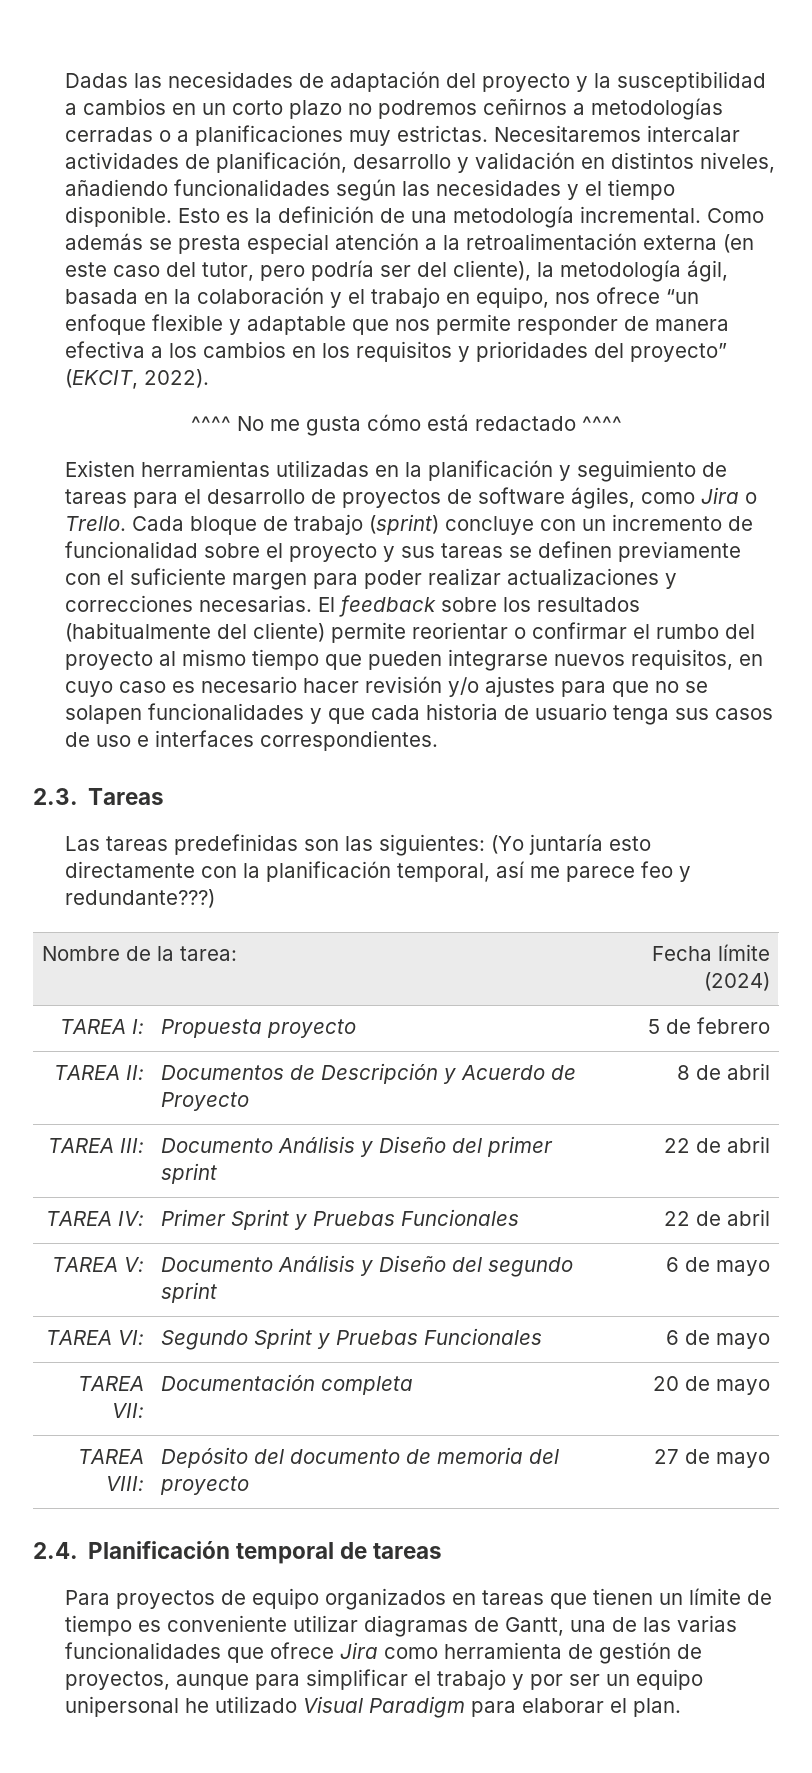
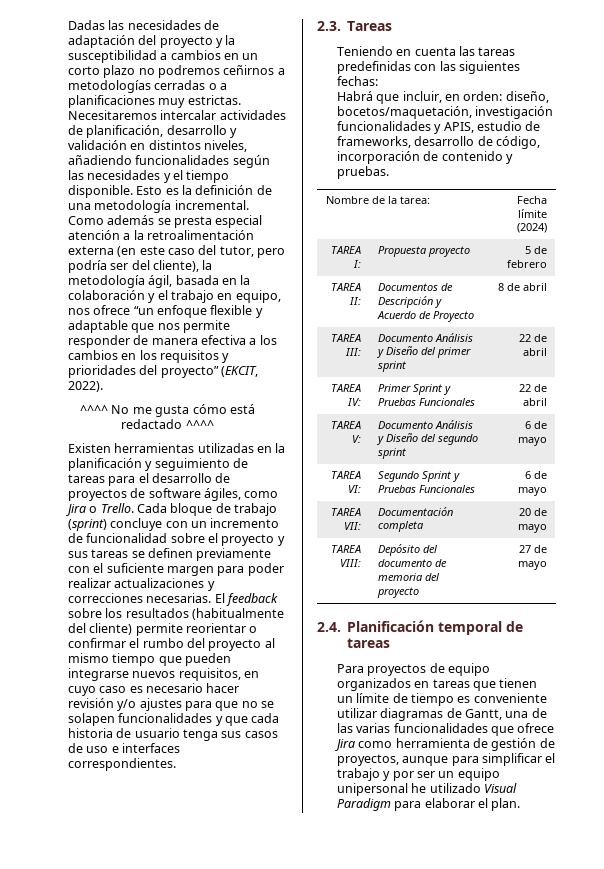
[64,834,651,856] [64,861,691,882] [64,889,215,908] Las tareas predefinidas son las siguientes: (Yo juntaría esto directamente con la planificación temporal, así me parece feo y redundante???) -> [336,46,516,56] [336,61,520,74] [336,76,378,86] [336,91,549,104] [336,106,554,119] [336,121,541,134] [336,136,540,149] [336,151,513,164] [336,166,389,179] Teniendo en cuenta las tareas predefinidas con las siguientes fechas: // Habrá que incluir, en orden: diseño, bocetos/maquetación, investigación funcionalidades y APIS, estudio de frameworks, desarrollo de código, incorporación de contenido y pruebas.

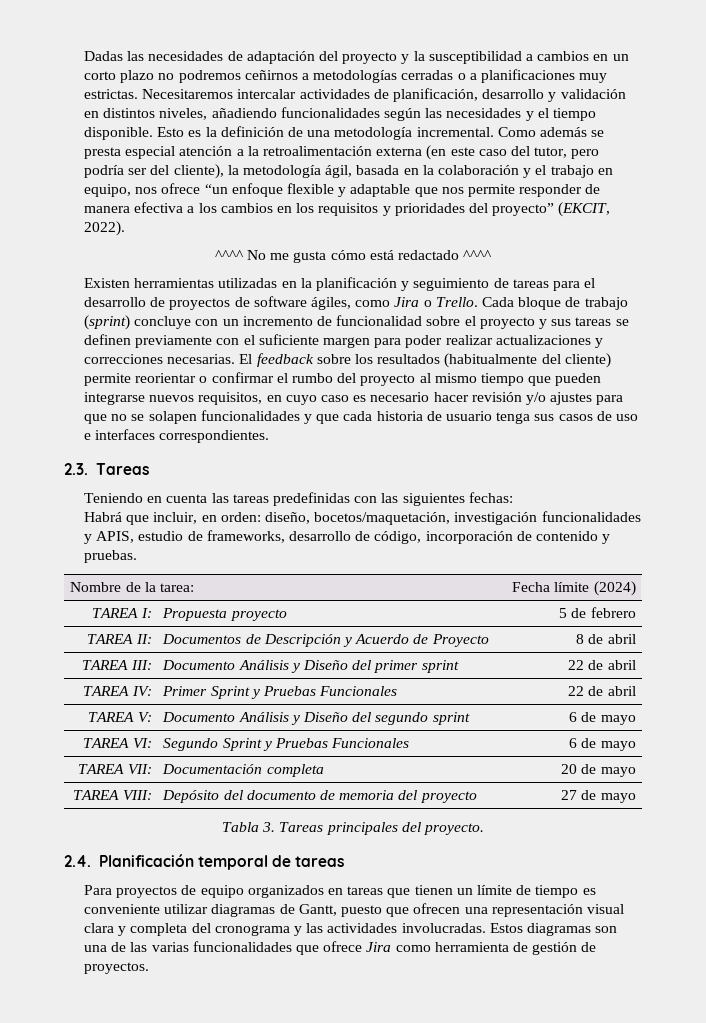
(547, 565) none -> [222,822,484,835] // Tabla 3. Tareas principales del proyecto.
(502, 714) none -> [341,903,624,917] [84,923,618,936] puesto que ofrecen una representación visual clara y completa del cronograma y las actividades involucradas. Estos diagramas son
[336,753,556,766] [336,768,500,781] [336,783,517,796] [336,798,521,811] proyectos, aunque para simplificar el trabajo y por ser un equipo unipersonal he utilizado Visual Paradigm para elaborar el plan. -> [84,962,150,974] proyectos.

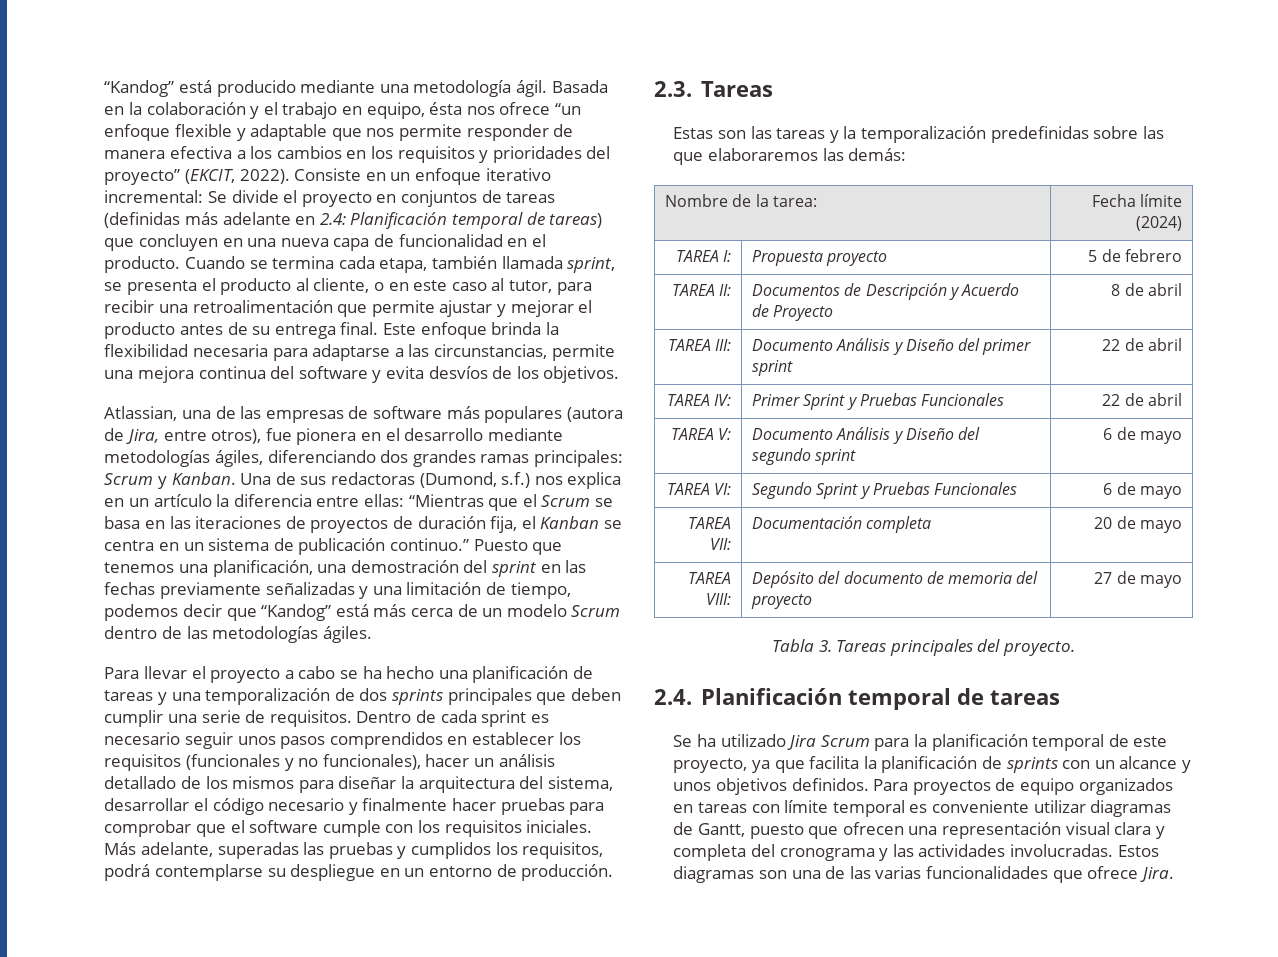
[84,51,629,64] [84,69,608,83] [84,88,626,102] [84,107,596,121] [84,126,605,140] [84,145,600,160] [84,164,400,179] Dadas las necesidades de adaptación del proyecto y la susceptibilidad a cambios en un corto plazo no podremos ceñirnos a metodologías cerradas o a planificaciones muy estrictas. Necesitaremos intercalar actividades de planificación, desarrollo y validación en distintos niveles, añadiendo funcionalidades según las necesidades y el tiempo disponible. Esto es la definición de una metodología incremental. Como además se presta especial atención a la retroalimentación externa (en este caso del tutor, pero podría ser del cliente), la metodología ágil, basada -> [104,80,608,97] “Kandog” está producido mediante una metodología ágil. Basada
(132, 190) none -> [429,102,463,115] ésta
[214,250,493,263] [84,277,596,291] [84,296,628,310] [84,315,629,330] [84,334,603,348] [84,353,611,368] [84,372,602,386] [84,392,624,405] [84,410,638,424] [84,429,270,443] [64,463,149,475] [84,492,513,506] [84,511,641,525] [84,530,611,544] [84,550,138,563] // ^^^^ No me gusta cómo está redactado ^^^^ // Existen herramientas utilizadas en la planificación y seguimiento de tareas para el desarrollo de proyectos de software ágiles, como Jira o Trello. Cada bloque de trabajo (sprint) concluye con un incremento de funcionalidad sobre el proyecto y sus tareas se definen previamente con el suficiente margen para poder realizar actualizaciones y correcciones necesarias. El feedback sobre los resultados (habitualmente del cliente) permite reorientar o confirmar el rumbo del proyecto al mismo tiempo que pueden integrarse nuevos requisitos, en cuyo caso es necesario hacer revisión y/o ajustes para que no se solapen funcionalidades y que cada historia de usuario tenga sus casos de uso e interfaces correspondientes. // 2.3. Tareas // Teniendo en cuenta las tareas predefinidas con las siguientes fechas: // Habrá que incluir, en orden: diseño, bocetos/maquetación, investigación funcionalidades y APIS, estudio de frameworks, desarrollo de código, incorporación de contenido y pruebas. -> [294,168,551,185] [104,190,556,207] [104,212,603,229] [104,234,546,251] [104,256,616,273] [104,278,592,295] [104,300,593,317] [104,322,559,339] [104,344,615,361] [104,366,620,383] [104,406,623,423] [104,428,563,445] [104,450,623,467] [104,472,622,489] [104,494,613,511] [104,516,622,533] [104,538,563,555] [104,560,587,577] [104,582,571,599] [104,604,621,621] [104,626,372,643] [104,666,593,683] [104,688,621,705] [104,710,549,727] [104,732,581,749] [104,754,555,771] [104,776,613,793] [104,798,605,815] [104,820,593,837] [104,842,604,859] [104,864,614,881] [654,81,774,97] [673,126,1164,143] [673,148,907,165] Consiste en un enfoque iterativo incremental: Se divide el proyecto en conjuntos de tareas (definidas más adelante en 2.4: Planificación temporal de tareas) que concluyen en una nueva capa de funcionalidad en el producto. Cuando se termina cada etapa, también llamada sprint, se presenta el producto al cliente, o en este caso al tutor, para recibir una retroalimentación que permite ajustar y mejorar el producto antes de su entrega final. Este enfoque brinda la flexibilidad necesaria para adaptarse a las circunstancias, permite una mejora continua del software y evita desvíos de los objetivos. // Atlassian, una de las empresas de software más populares (autora de Jira, entre otros), fue pionera en el desarrollo mediante metodologías ágiles, diferenciando dos grandes ramas principales: Scrum y Kanban. Una de sus redactoras (Dumond, s.f.) nos explica en un artículo la diferencia entre ellas: “Mientras que el Scrum se basa en las iteraciones de proyectos de duración fija, el Kanban se centra en un sistema de publicación continuo.” Puesto que tenemos una planificación, una demostración del sprint en las fechas previamente señalizadas y una limitación de tiempo, podemos decir que “Kandog” está más cerca de un modelo Scrum dentro de las metodologías ágiles. // Para llevar el proyecto a cabo se ha hecho una planificación de tareas y una temporalización de dos sprints principales que deben cumplir una serie de requisitos. Dentro de cada sprint es necesario seguir unos pasos comprendidos en establecer los requisitos (funcionales y no funcionales), hacer un análisis detallado de los mismos para diseñar la arquitectura del sistema, desarrollar el código necesario y finalmente hacer pruebas para comprobar que el software cumple con los requisitos iniciales. Más adelante, superadas las pruebas y cumplidos los requisitos, podrá contemplarse su despliegue en un entorno de producción. // 2.3. Tareas // Estas son las tareas y la temporalización predefinidas sobre las que elaboraremos las demás:
(345, 861) none -> [673,734,1168,751] [673,756,1191,773] [673,778,869,795] Se ha utilizado Jira Scrum para la planificación temporal de este proyecto, ya que facilita la planificación de sprints con un alcance y unos objetivos definidos.
[387,885,579,898] que tienen un límite de tiempo -> [751,800,905,817] con límite temporal
[366,942,597,955] [84,962,150,974] Jira como herramienta de gestión de proyectos. -> [1139,867,1174,882] Jira.

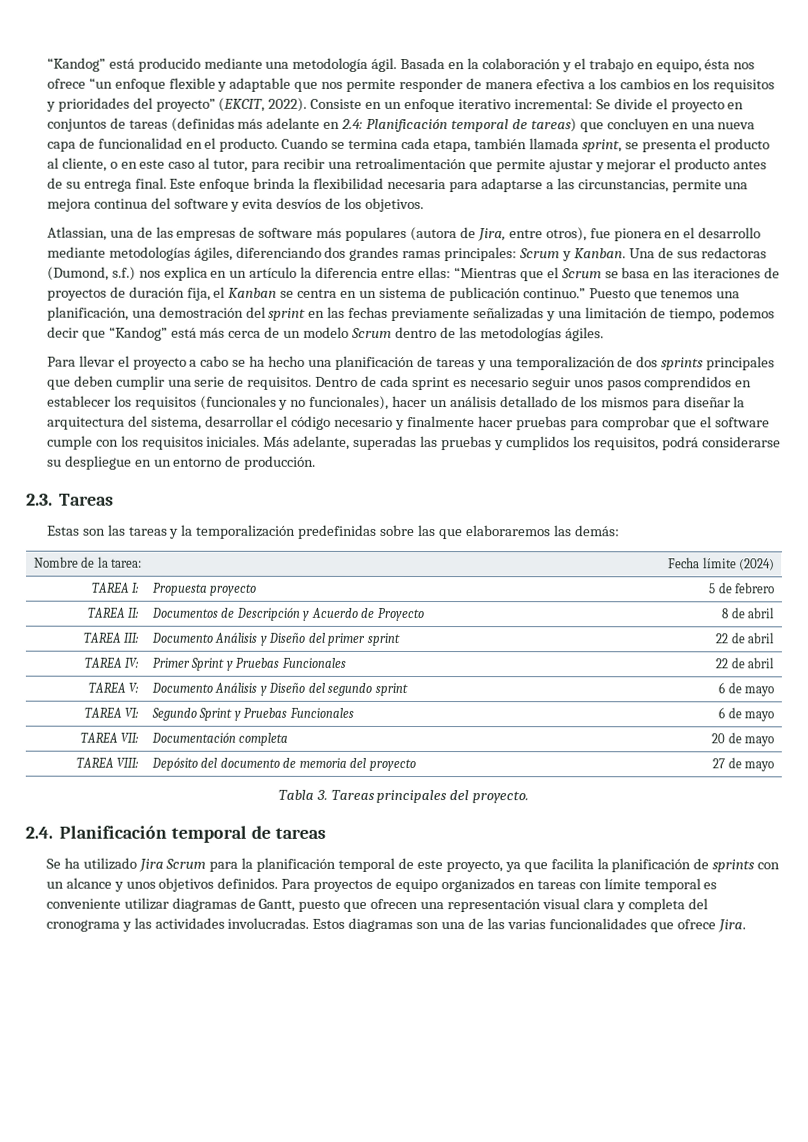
[155,864,264,881] contemplarse -> [701,436,781,448] considerarse

